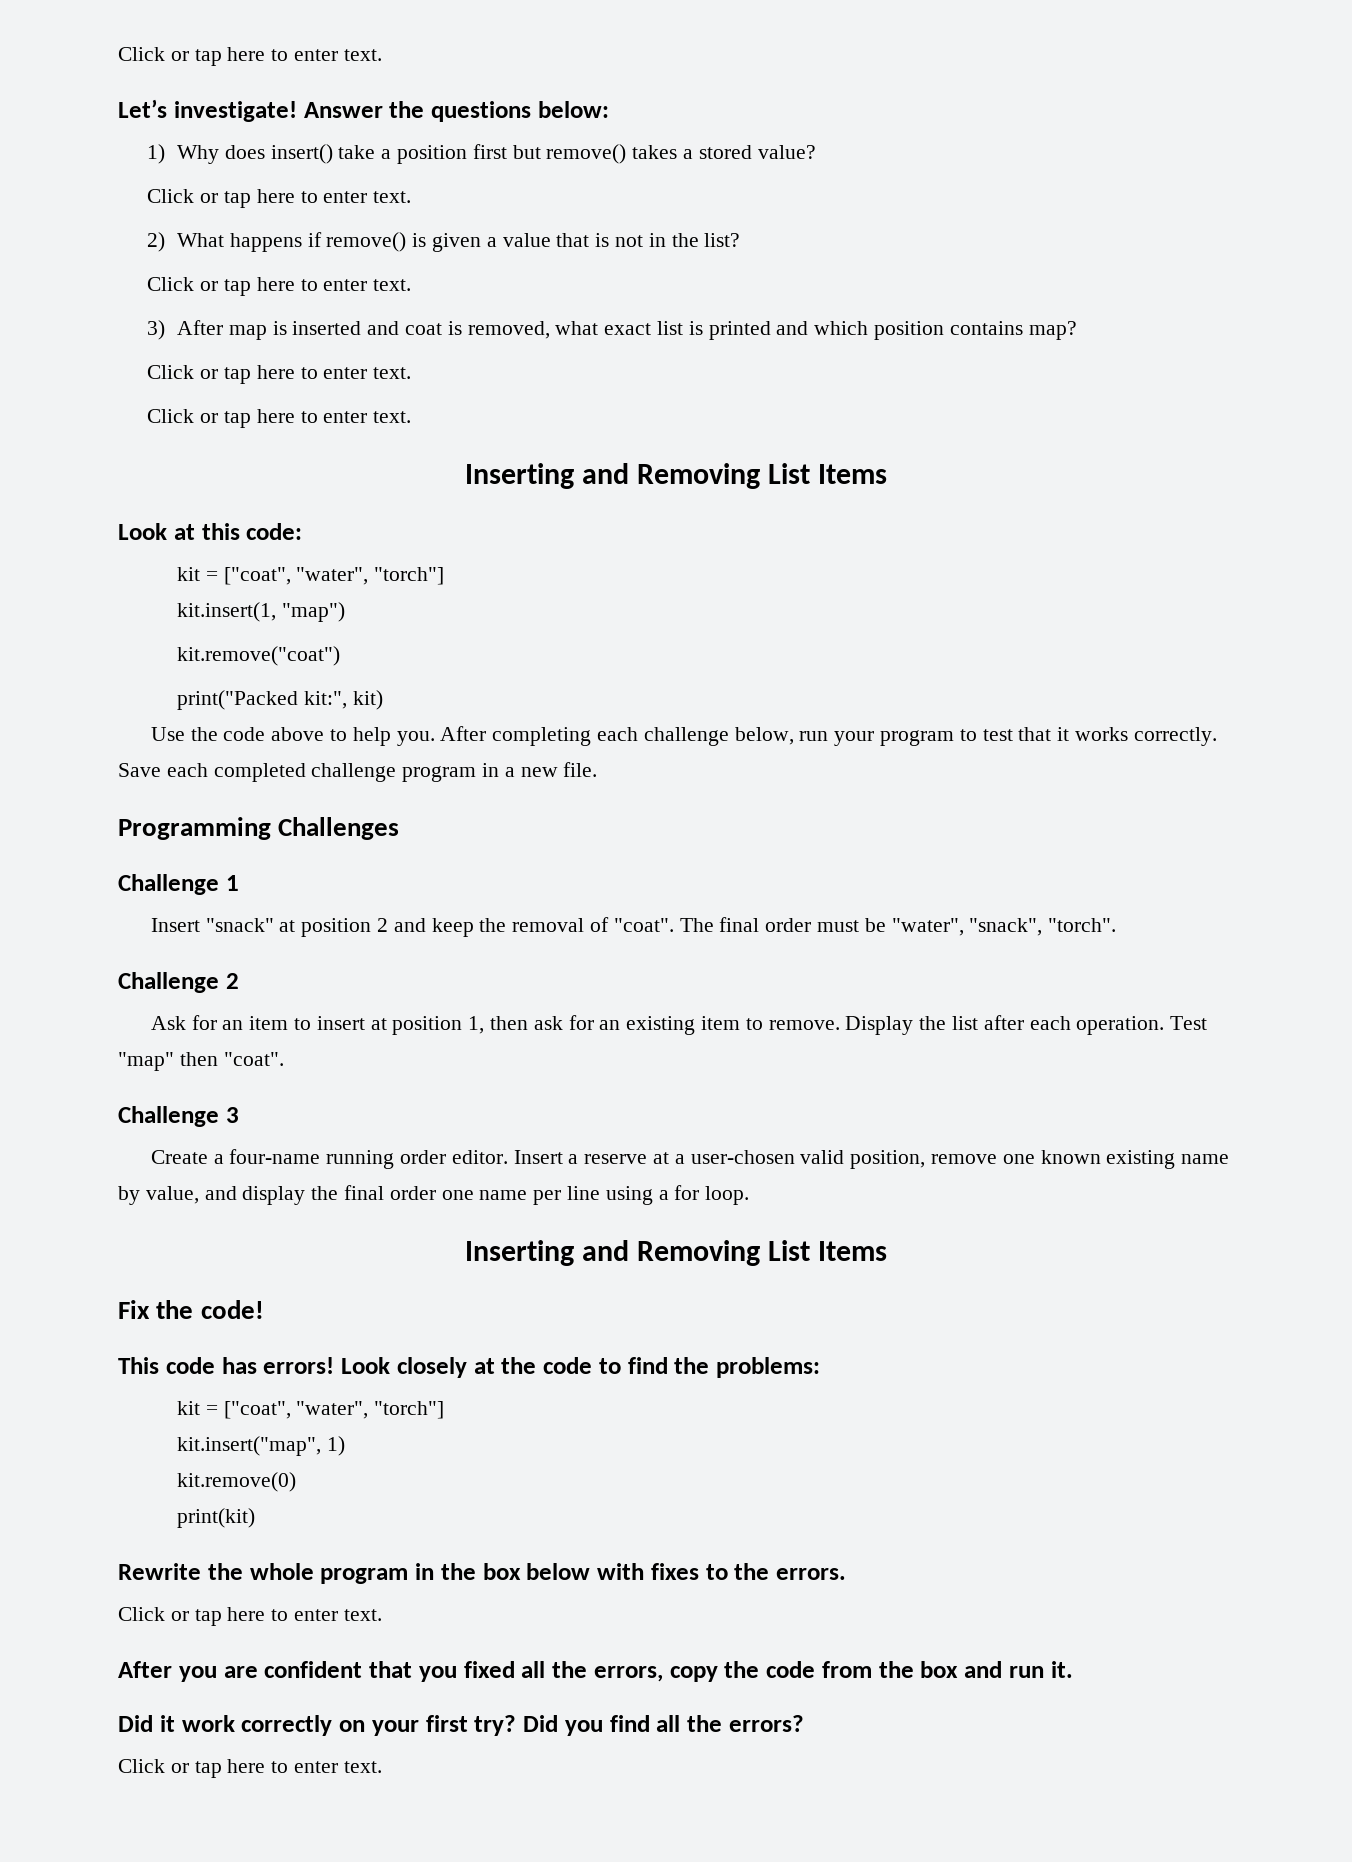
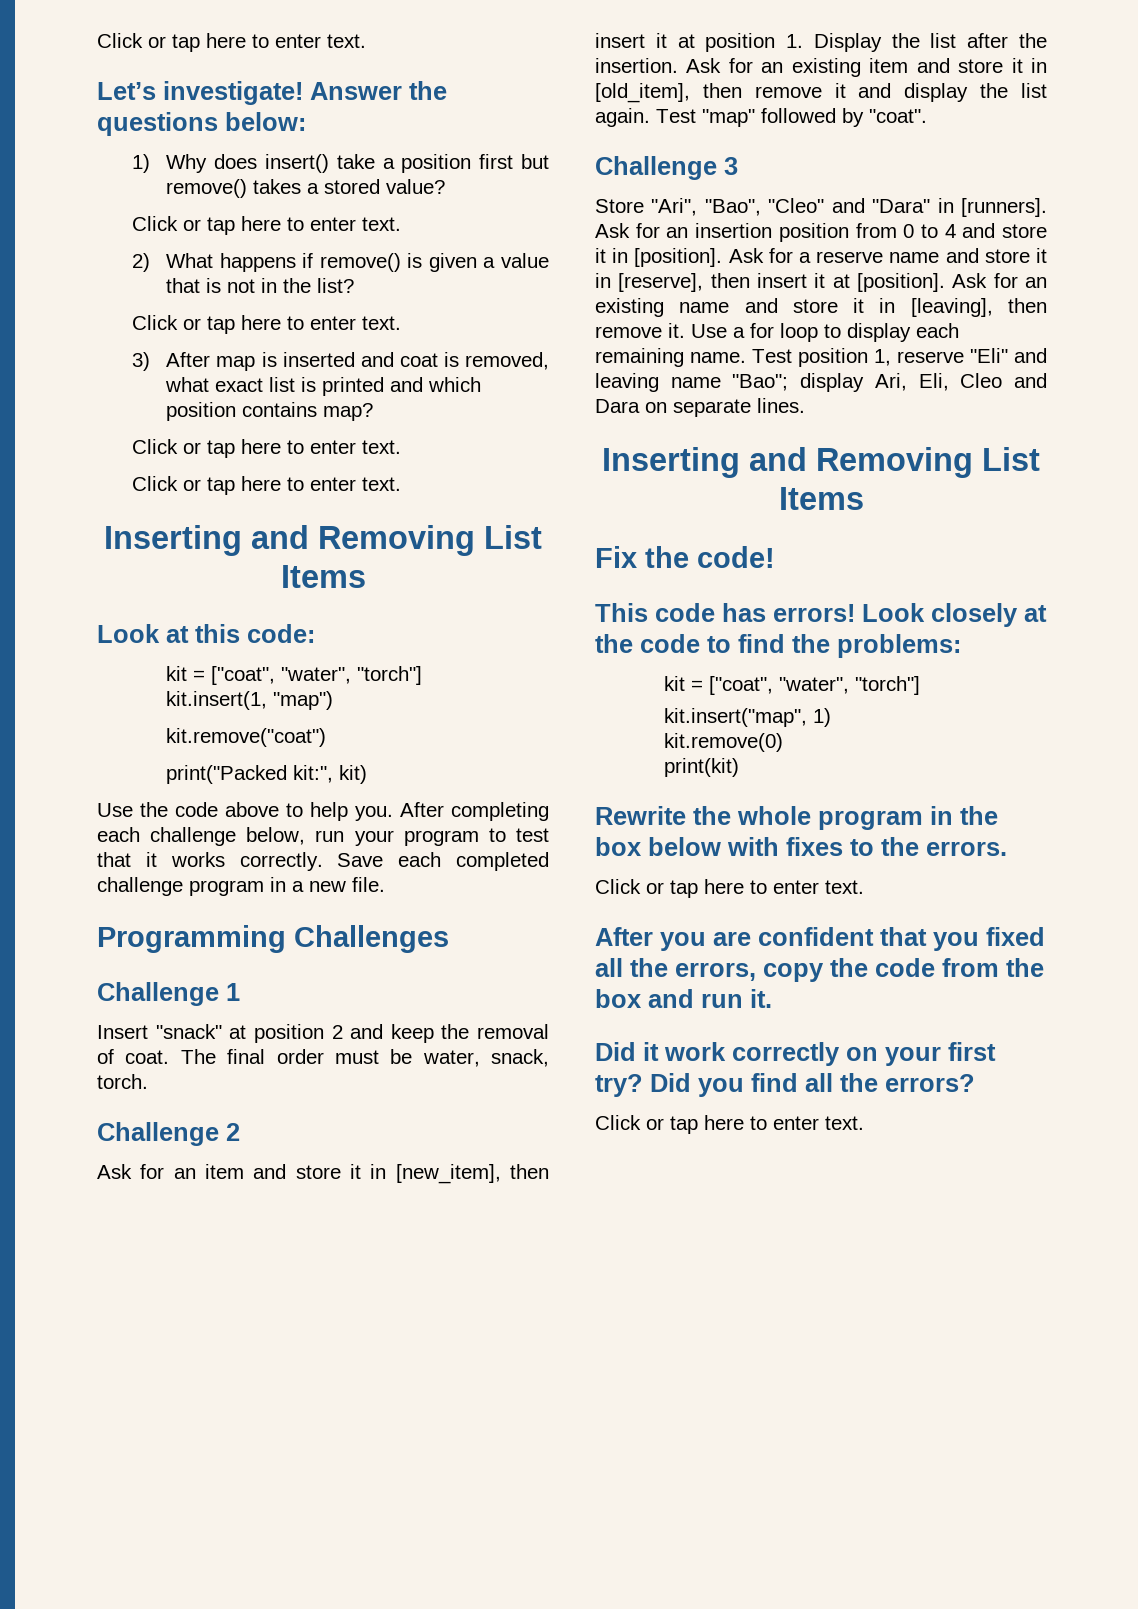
[613,918,674,932] "coat". -> [125,1050,170,1064] coat.
[891,918,1117,936] "water", "snack", "torch". -> [422,1049,549,1067] [97,1074,148,1089] water, snack, torch.
[293,1015,1208,1035] [118,1052,284,1071] [118,1106,239,1127] [150,1149,1230,1169] [118,1185,750,1205] to insert at position 1, then ask for an existing item to remove. Display the list after each operation. Test "map" then "coat". // Challenge 3 // Create a four-name running order editor. Insert a reserve at a user-chosen valid position, remove one known existing name by value, and display the final order one name per line using a for loop. -> [253,1164,549,1184] [595,33,1047,52] [595,58,1047,77] [595,83,1047,103] [595,108,927,127] [595,156,738,180] [595,198,1047,217] [595,223,1047,242] [595,248,1047,267] [595,273,1047,292] [595,298,1047,317] [595,323,959,342] [595,348,1047,367] [595,373,1047,392] [595,398,805,417] and store it in [new_item], then insert it at position 1. Display the list after the insertion. Ask for an existing item and store it in [old_item], then remove it and display the list again. Test "map" followed by "coat". // Challenge 3 // Store "Ari", "Bao", "Cleo" and "Dara" in [runners]. Ask for an insertion position from 0 to 4 and store it in [position]. Ask for a reserve name and store it in [reserve], then insert it at [position]. Ask for an existing name and store it in [leaving], then remove it. Use a for loop to display each remaining name. Test position 1, reserve "Eli" and leaving name "Bao"; display Ari, Eli, Cleo and Dara on separate lines.

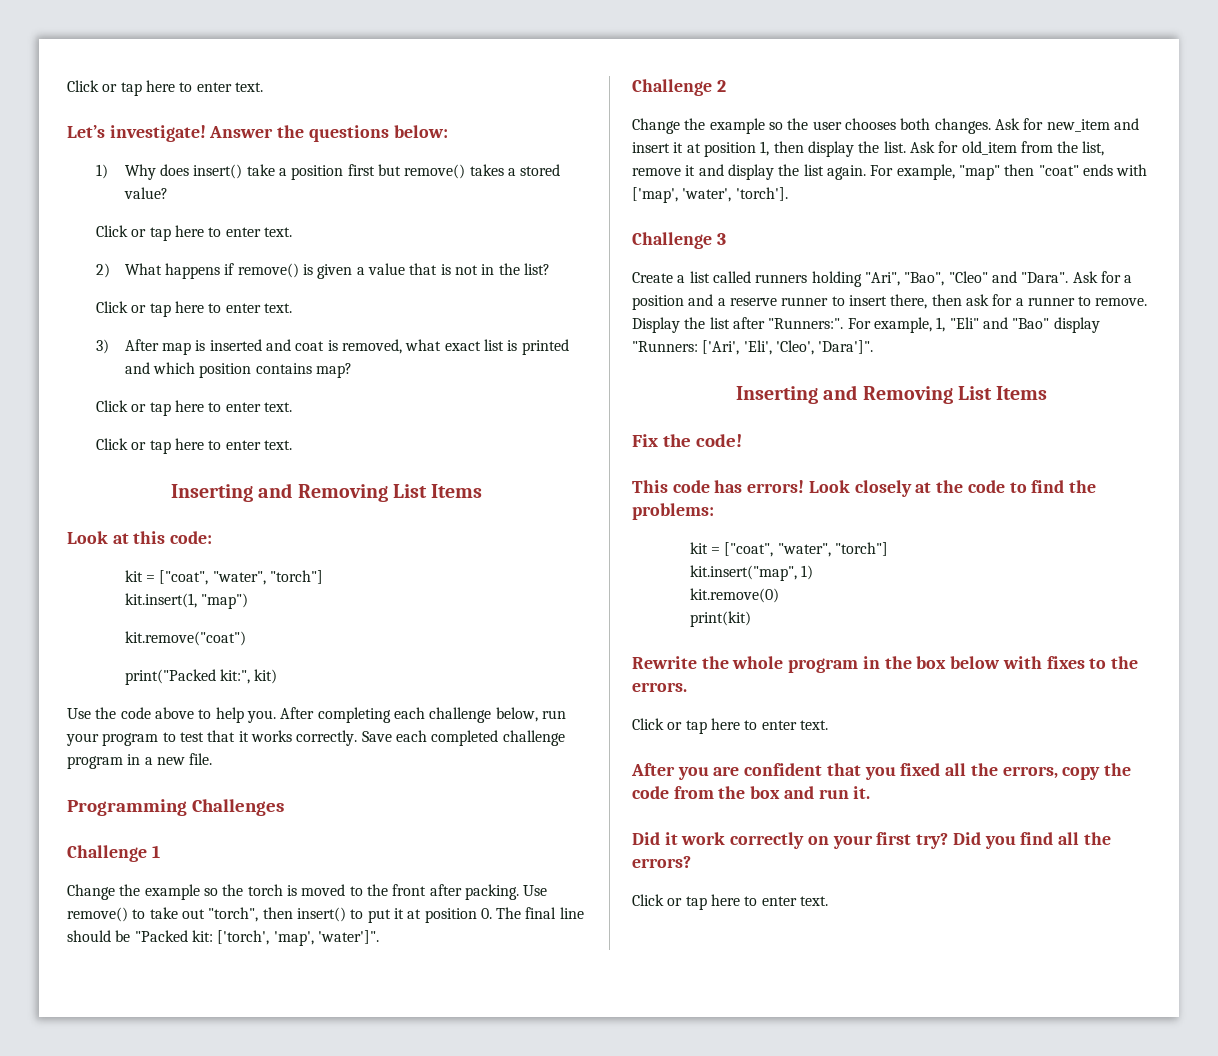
[97,1024,549,1043] [97,1049,549,1067] [97,1074,148,1089] [97,1122,240,1146] [97,1164,549,1184] [595,33,1047,52] [595,58,1047,77] [595,83,742,103] Insert "snack" at position 2 and keep the removal of coat. The final order must be water, snack, torch. // Challenge 2 // Ask for an item and store it in [new_item], then insert it at position 1. Display the list after the insertion. Ask for an existing item and store it in [old_item], then -> [67,884,548,900] [67,907,584,923] [67,930,379,946] [632,79,726,96] [632,118,1139,134] [632,141,1105,157] Change the example so the torch is moved to the front after packing. Use remove() to take out "torch", then insert() to put it at position 0. The final line should be "Packed kit: ['torch', 'map', 'water']". // Challenge 2 // Change the example so the user chooses both changes. Ask for new_item and insert it at position 1, then display the list. Ask for old_item from the list,
[656,108,927,127] [595,156,738,180] [595,198,1047,217] [595,223,1047,242] [595,248,1047,267] [595,273,1047,292] [595,298,1047,317] [595,323,959,342] [595,348,1047,367] [595,373,1047,392] [595,398,805,417] Test "map" followed by "coat". // Challenge 3 // Store "Ari", "Bao", "Cleo" and "Dara" in [runners]. Ask for an insertion position from 0 to 4 and store it in [position]. Ask for a reserve name and store it in [reserve], then insert it at [position]. Ask for an existing name and store it in [leaving], then remove it. Use a for loop to display each remaining name. Test position 1, reserve "Eli" and leaving name "Bao"; display Ari, Eli, Cleo and Dara on separate lines. -> [870,164,1148,180] [632,187,788,203] [632,232,726,249] [632,271,1133,287] [632,294,1148,310] [632,317,1100,333] [632,340,874,355] For example, "map" then "coat" ends with ['map', 'water', 'torch']. // Challenge 3 // Create a list called runners holding "Ari", "Bao", "Cleo" and "Dara". Ask for a position and a reserve runner to insert there, then ask for a runner to remove. Display the list after "Runners:". For example, 1, "Eli" and "Bao" display "Runners: ['Ari', 'Eli', 'Cleo', 'Dara']".

